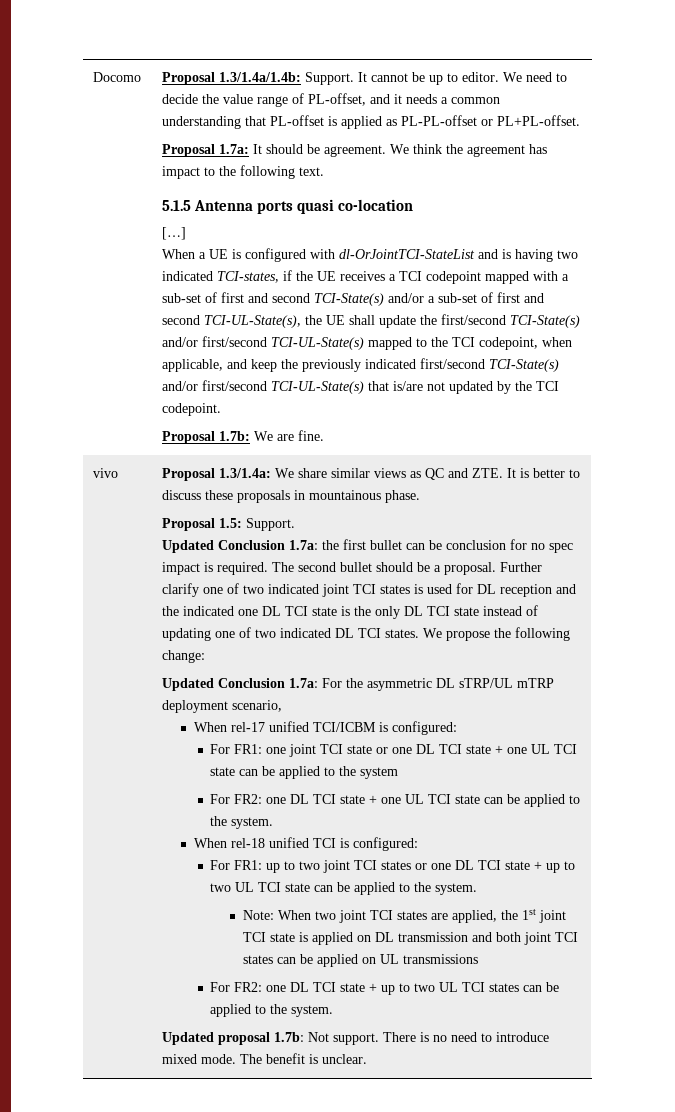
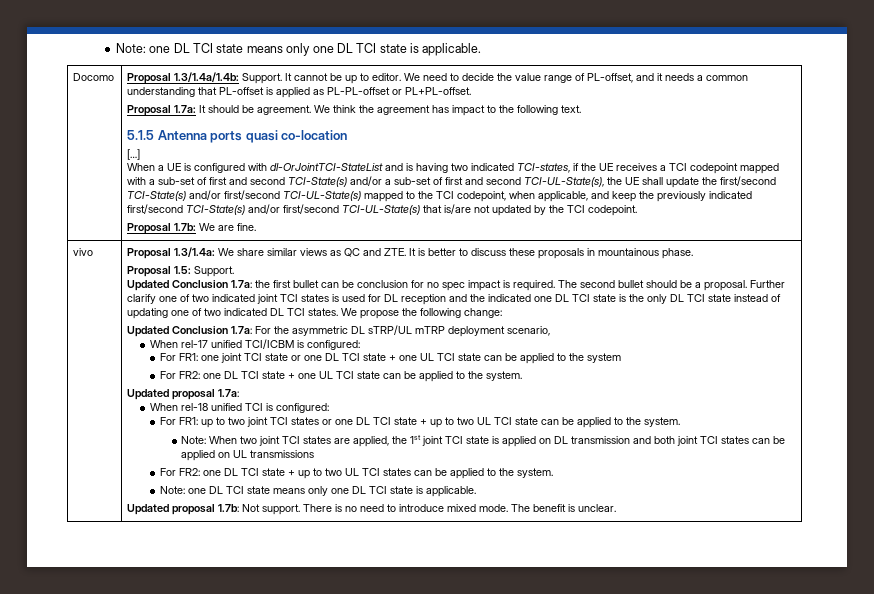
(93, 77) none -> [115,43,482,56] Note: one DL TCI state means only one DL TCI state is applicable. //
(274, 823) none -> [127,389,240,400] // Updated proposal 1.7a:
(334, 1011) none -> [160,486,477,497] // Note: one DL TCI state means only one DL TCI state is applicable.

